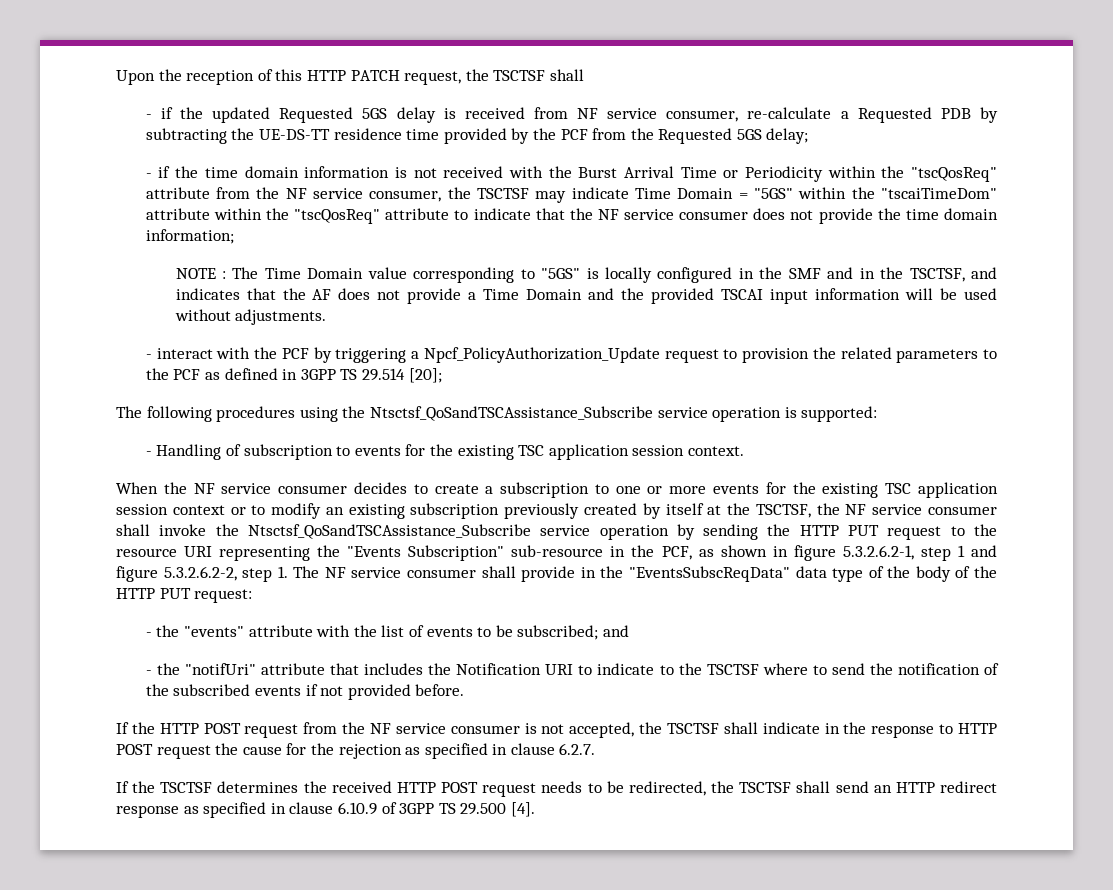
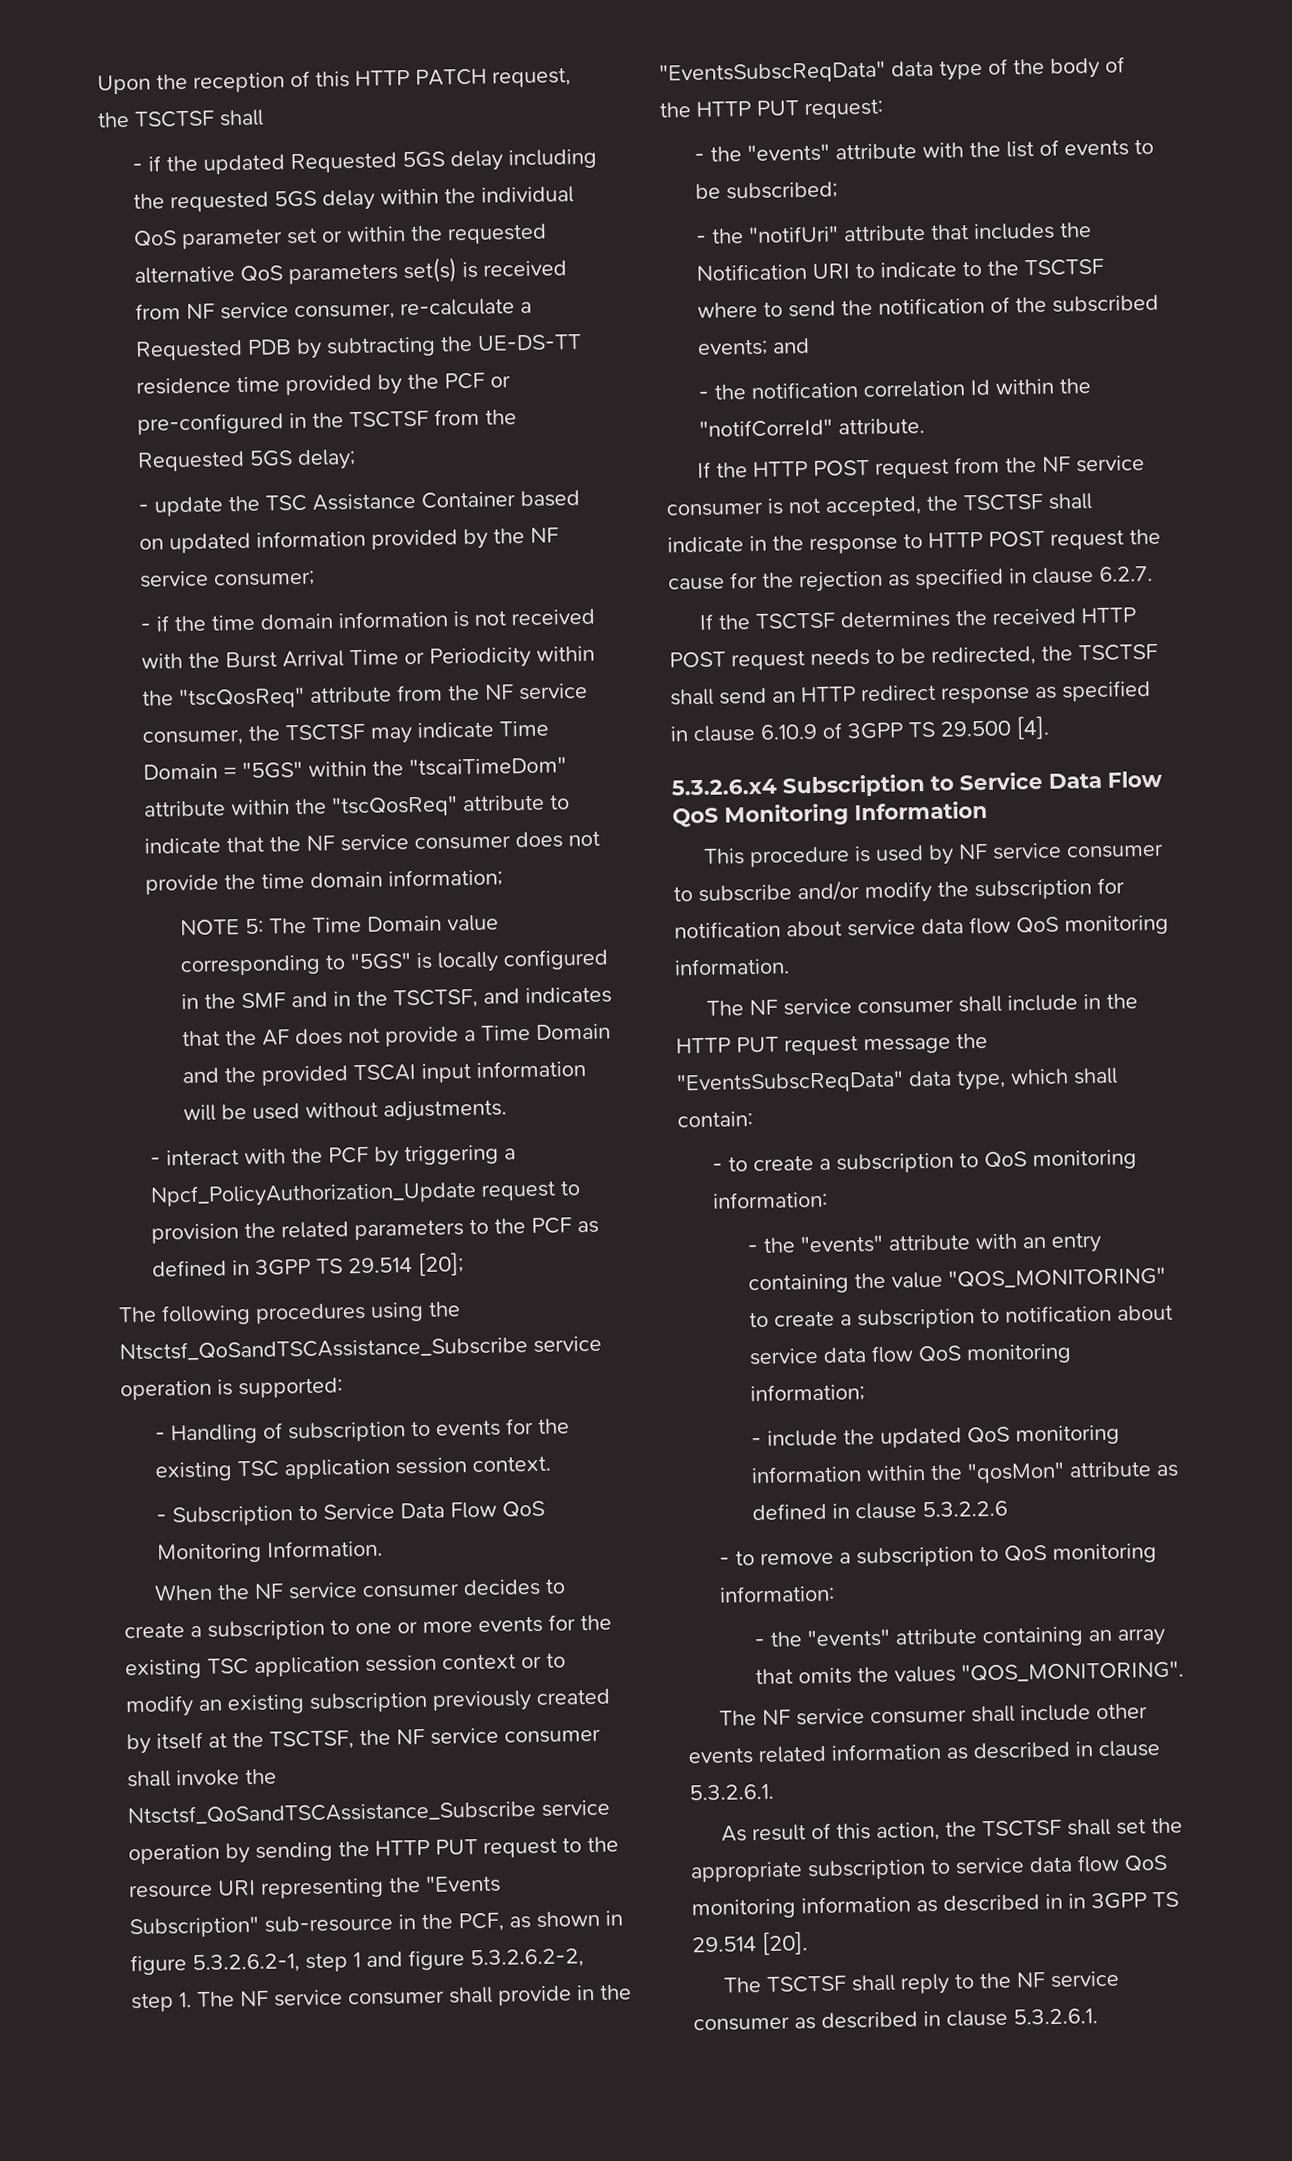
(436, 115) none -> [508,148,598,170] [133,186,575,213] [133,223,548,250] [134,257,458,285] including the requested 5GS delay within the individual QoS parameter set or within the requested alternative QoS parameters set(s)
(588, 134) none -> [490,375,512,388] [137,410,430,435] or pre-configured in the TSCTSF
(809, 136) none -> [138,490,581,517] [139,527,560,554] [139,570,316,588] // - update the TSC Assistance Container based on updated information provided by the NF service consumer;
[222,271,227,279] : -> [245,918,265,935] 5:
(744, 451) none -> [156,1500,546,1527] [157,1539,384,1564] // - Subscription to Service Data Flow QoS Monitoring Information.
[602,625,629,637] and -> (839, 190) none
[254,684,465,700] events if not provided before. -> [697,337,811,356] [698,378,1092,400] [699,417,926,438] events; and // - the notification correlation Id within the "notifCorreId" attribute.
(535, 809) none -> [671,770,1163,798] [672,800,988,828] [702,842,1164,868] [673,877,1125,904] [674,914,1169,939] [674,957,790,976] [705,993,1138,1016] [676,1032,988,1056] [676,1067,1118,1095] [677,1111,753,1128] [712,1149,1138,1174] [712,1190,829,1209] [747,1231,1103,1254] [748,1266,1167,1295] [749,1304,1174,1330] [749,1343,1073,1366] [750,1383,866,1403] [751,1424,1121,1448] [751,1461,1180,1484] [752,1500,1009,1521] [719,1543,1158,1568] [719,1584,836,1603] [754,1626,1167,1648] [755,1660,1185,1685] [718,1703,1148,1726] [688,1740,1160,1765] [689,1783,774,1801] [720,1817,1183,1842] [690,1854,1168,1883] [691,1891,1179,1920] [692,1931,808,1956] [722,1970,1120,1995] [693,2008,1098,2032] // 5.3.2.6.x4 Subscription to Service Data Flow QoS Monitoring Information // This procedure is used by NF service consumer to subscribe and/or modify the subscription for notification about service data flow QoS monitoring information. // The NF service consumer shall include in the HTTP PUT request message the "EventsSubscReqData" data type, which shall contain: // - to create a subscription to QoS monitoring information: // - the "events" attribute with an entry containing the value "QOS_MONITORING" to create a subscription to notification about service data flow QoS monitoring information; // - include the updated QoS monitoring information within the "qosMon" attribute as defined in clause 5.3.2.2.6 // - to remove a subscription to QoS monitoring information: // - the "events" attribute containing an array that omits the values "QOS_MONITORING". // The NF service consumer shall include other events related information as described in clause 5.3.2.6.1. // As result of this action, the TSCTSF shall set the appropriate subscription to service data flow QoS monitoring information as described in in 3GPP TS 29.514 [20]. // The TSCTSF shall reply to the NF service consumer as described in clause 5.3.2.6.1.

